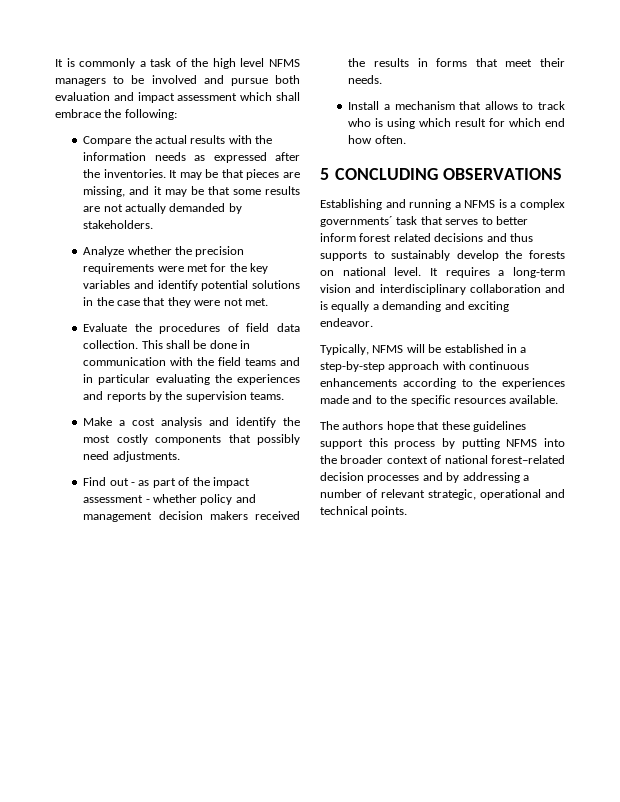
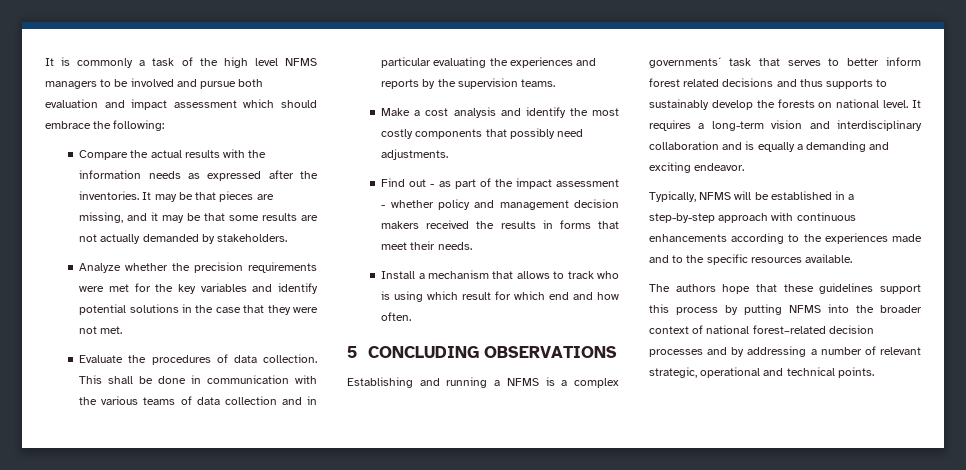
[276,92,300,101] shall -> [281,100,317,108] should
[246,323,270,332] field -> (228, 358) none
[218,357,277,366] field teams -> [101,396,277,405] various teams of data collection
(565, 122) none -> [573,292,594,300] and

